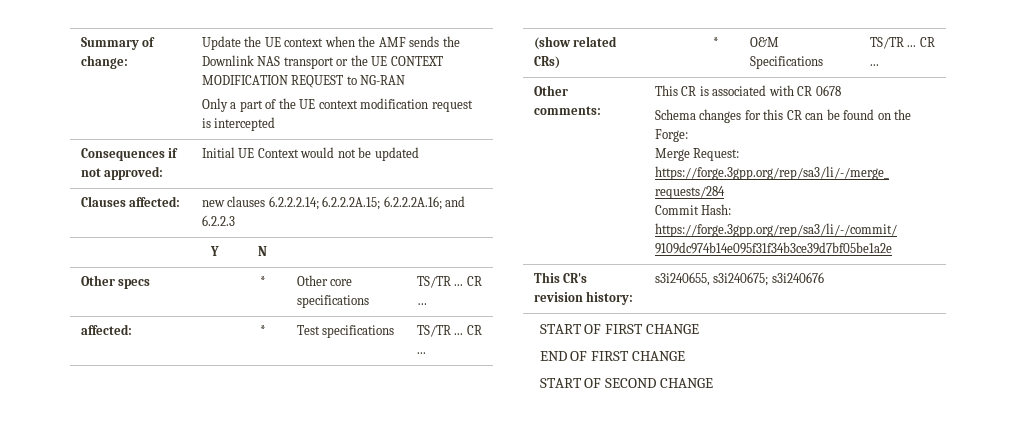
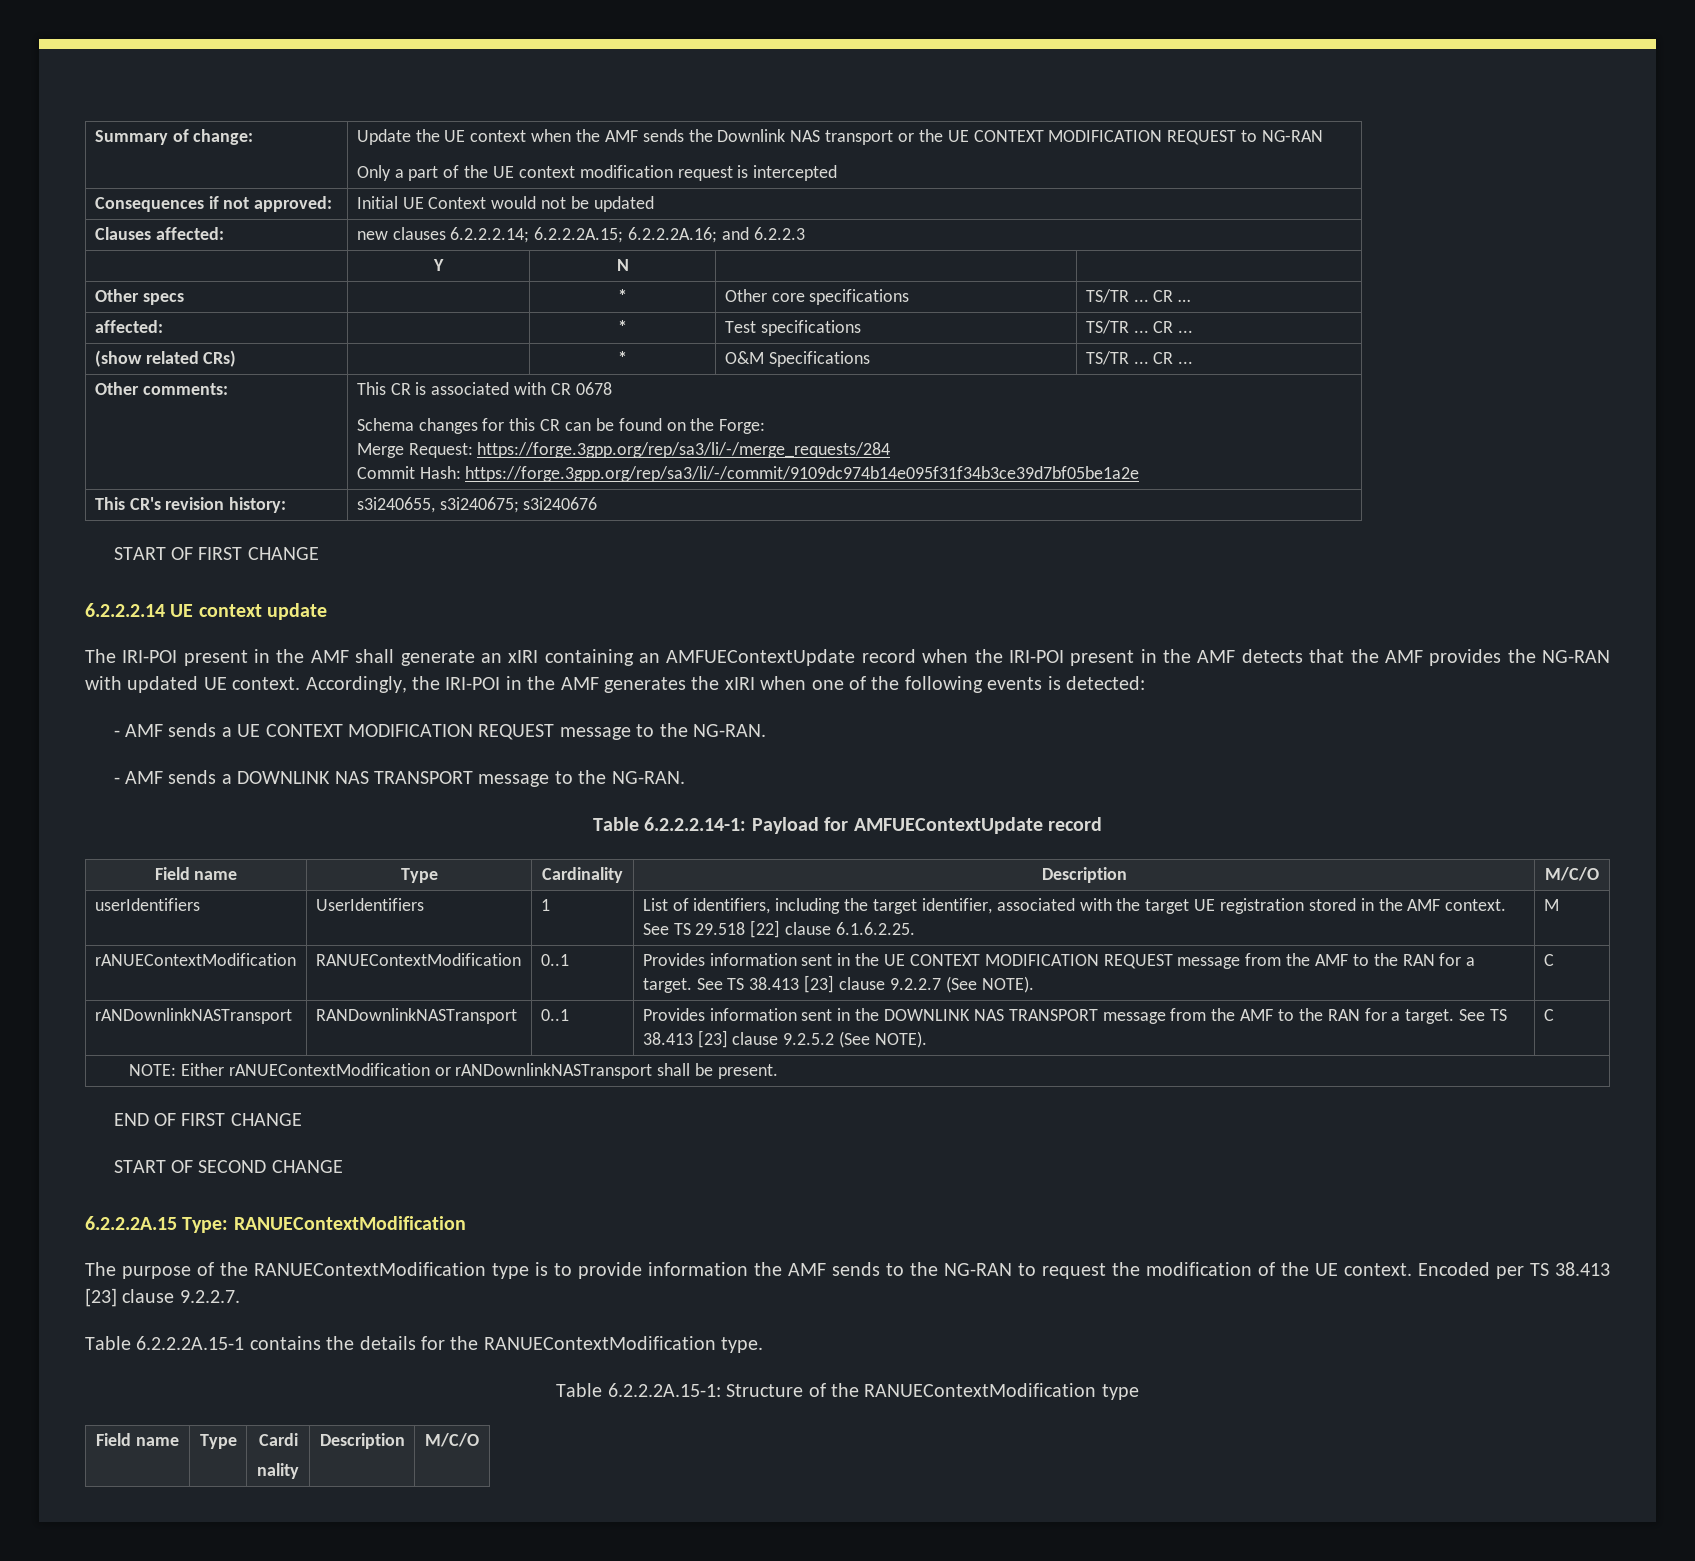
(700, 329) none -> [85,603,328,620] [85,649,1611,666] [85,676,1145,693] [113,723,766,740] [113,770,685,787] [593,817,1102,834] [154,867,238,880] [400,868,438,883] [542,867,623,883] [1041,867,1127,883] [1545,867,1599,881] [94,898,200,911] [315,898,424,911] [540,899,550,911] [642,898,1507,914] [642,920,915,938] [1543,899,1559,911] [94,953,296,966] [315,953,521,966] [540,954,569,966] [642,953,1476,969] [642,975,1034,993] [1543,954,1554,966] [94,1008,292,1024] [315,1008,517,1024] [540,1009,569,1021] [642,1008,1508,1024] [642,1030,927,1048] [1543,1009,1554,1021] [128,1063,778,1079] // 6.2.2.2.14 UE context update // The IRI-POI present in the AMF shall generate an xIRI containing an AMFUEContextUpdate record when the IRI-POI present in the AMF detects that the AMF provides the NG-RAN with updated UE context. Accordingly, the IRI-POI in the AMF generates the xIRI when one of the following events is detected: // - AMF sends a UE CONTEXT MODIFICATION REQUEST message to the NG-RAN. // - AMF sends a DOWNLINK NAS TRANSPORT message to the NG-RAN. // Table 6.2.2.2.14-1: Payload for AMFUEContextUpdate record // Field name | Type | Cardinality | Description | M/C/O // userIdentifiers | UserIdentifiers | 1 | List of identifiers, including the target identifier, associated with the target UE registration stored in the AMF context. See TS 29.518 [22] clause 6.1.6.2.25. | M // rANUEContextModification | RANUEContextModification | 0..1 | Provides information sent in the UE CONTEXT MODIFICATION REQUEST message from the AMF to the RAN for a target. See TS 38.413 [23] clause 9.2.2.7 (See NOTE). | C // rANDownlinkNASTransport | RANDownlinkNASTransport | 0..1 | Provides information sent in the DOWNLINK NAS TRANSPORT message from the AMF to the RAN for a target. See TS 38.413 [23] clause 9.2.5.2 (See NOTE). | C // NOTE: Either rANUEContextModification or rANDownlinkNASTransport shall be present.
(714, 383) none -> [85,1216,466,1233] [85,1262,1610,1279] [85,1288,240,1307] [85,1336,764,1353] [556,1383,1139,1400] [96,1433,179,1446] [199,1434,237,1449] [258,1433,298,1446] [257,1463,299,1479] [319,1433,405,1449] [425,1433,479,1447] // 6.2.2.2A.15 Type: RANUEContextModification // The purpose of the RANUEContextModification type is to provide information the AMF sends to the NG-RAN to request the modification of the UE context. Encoded per TS 38.413 [23] clause 9.2.2.7. // Table 6.2.2.2A.15-1 contains the details for the RANUEContextModification type. // Table 6.2.2.2A.15-1: Structure of the RANUEContextModification type // Field name | Type | Cardi // nality | Description | M/C/O

